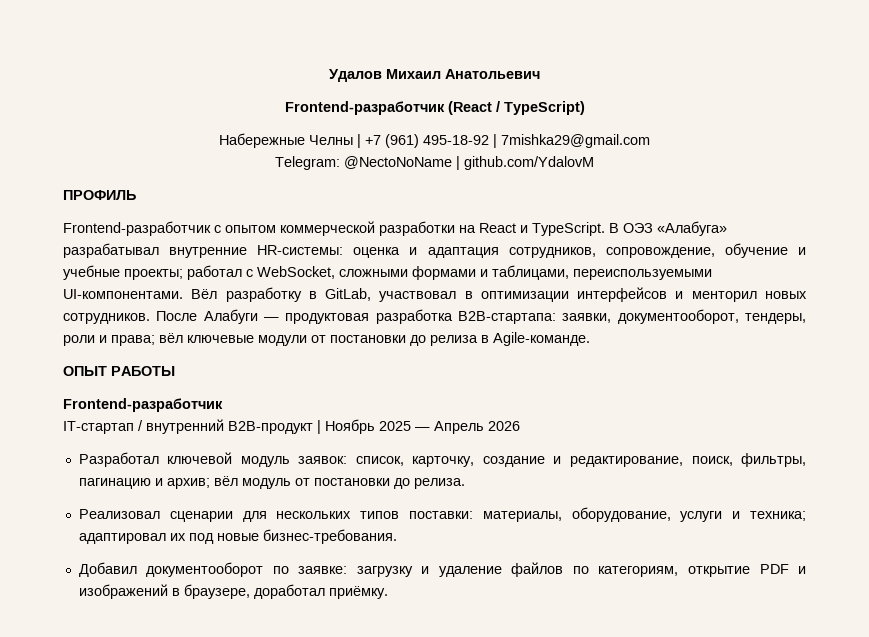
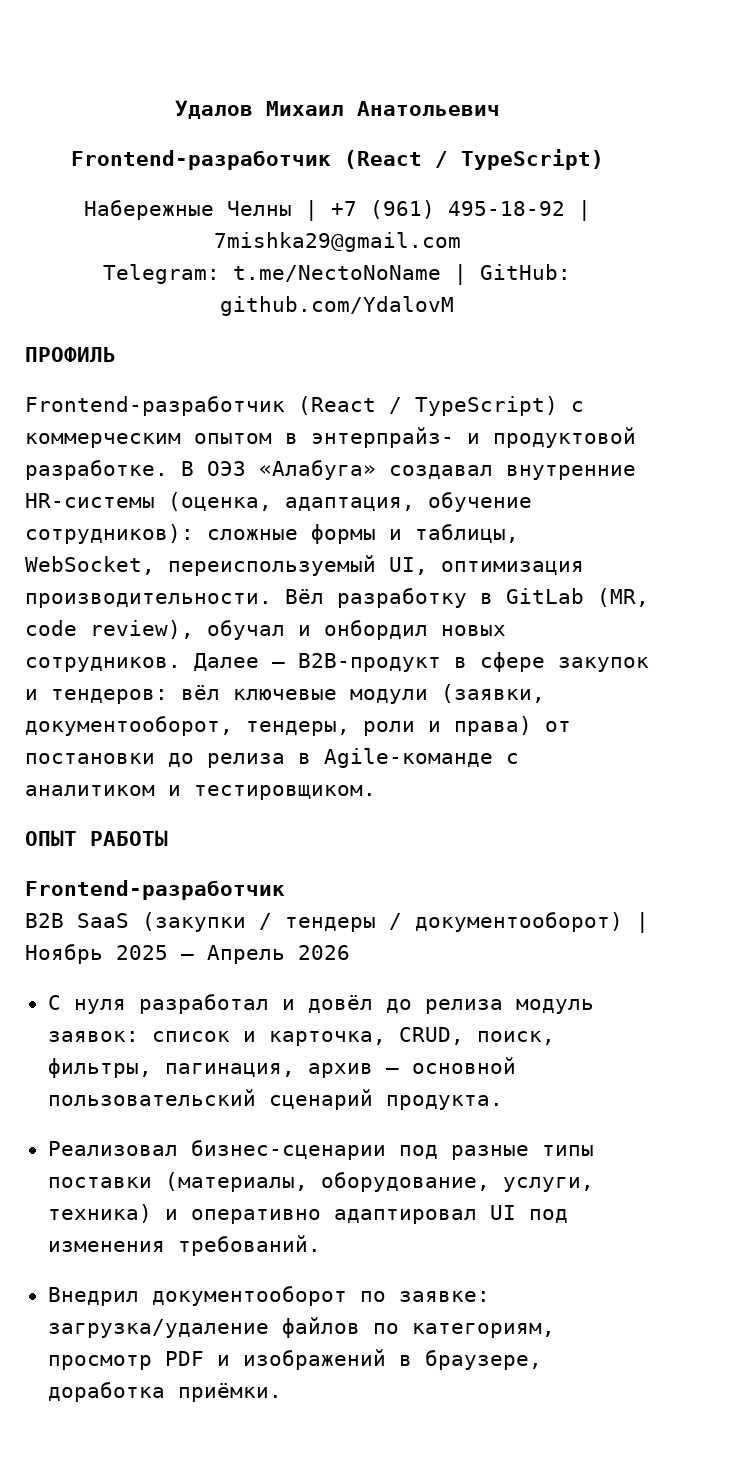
[344,156,460,170] @NectoNoName | -> [233,264,571,285] t.me/NectoNoName | GitHub:
[214,221,727,236] [63,243,806,258] [63,265,712,280] [63,287,807,302] [63,309,806,324] [63,333,307,346] с опытом коммерческой разработки на React и TypeScript. В ОЭЗ «Алабуга» разрабатывал внутренние HR-системы: оценка и адаптация сотрудников, сопровождение, обучение и учебные проекты; работал с WebSocket, сложными формами и таблицами, переиспользуемыми UI-компонентами. Вёл разработку в GitLab, участвовал в оптимизации интерфейсов и менторил новых сотрудников. После Алабуги — продуктовая разработка B2B-стартапа: заявки, документооборот, тендеры, роли и права; вёл ключевые модули -> [298,396,584,416] [25,427,636,448] [25,460,636,480] [25,492,532,512] [25,524,519,544] [25,555,584,576] [25,588,649,608] [25,620,506,640] [25,652,649,672] [25,684,545,704] [25,716,532,736] (React / TypeScript) с коммерческим опытом в энтерпрайз- и продуктовой разработке. В ОЭЗ «Алабуга» создавал внутренние HR-системы (оценка, адаптация, обучение сотрудников): сложные формы и таблицы, WebSocket, переиспользуемый UI, оптимизация производительности. Вёл разработку в GitLab (MR, code review), обучал и онбордил новых сотрудников. Далее — B2B-продукт в сфере закупок и тендеров: вёл ключевые модули (заявки, документооборот, тендеры, роли и права)
[493,332,590,346] [63,366,175,376] [63,398,223,412] [63,419,313,434] Agile-команде. // ОПЫТ РАБОТЫ // Frontend-разработчик // IT-стартап / внутренний B2B-продукт -> [324,748,519,768] [25,785,376,800] [25,830,168,846] [25,880,285,900] [25,912,623,932] Agile-команде с аналитиком и тестировщиком. // ОПЫТ РАБОТЫ // Frontend-разработчик // B2B SaaS (закупки / тендеры / документооборот)
[78,452,806,467] [78,476,465,489] [78,507,806,522] [78,529,397,544] [78,562,502,577] Разработал ключевой модуль заявок: список, карточку, создание и редактирование, поиск, фильтры, пагинацию и архив; вёл модуль от постановки до релиза. // Реализовал сценарии для нескольких типов поставки: материалы, оборудование, услуги и техника; адаптировал их под новые бизнес-требования. // Добавил документооборот по заявке: загрузку и удаление -> [47,994,594,1014] [47,1027,555,1046] [47,1057,516,1078] [47,1089,503,1110] [47,1140,594,1160] [47,1172,594,1192] [47,1204,568,1224] [47,1235,321,1256] [47,1286,490,1306] [47,1319,269,1338] С нуля разработал и довёл до релиза модуль заявок: список и карточка, CRUD, поиск, фильтры, пагинация, архив — основной пользовательский сценарий продукта. // Реализовал бизнес-сценарии под разные типы поставки (материалы, оборудование, услуги, техника) и оперативно адаптировал UI под изменения требований. // Внедрил документооборот по заявке: загрузка/удаление
[687,566,750,577] открытие -> [47,1355,152,1370] просмотр
[253,584,388,599] доработал приёмку. -> [47,1382,282,1402] доработка приёмки.

